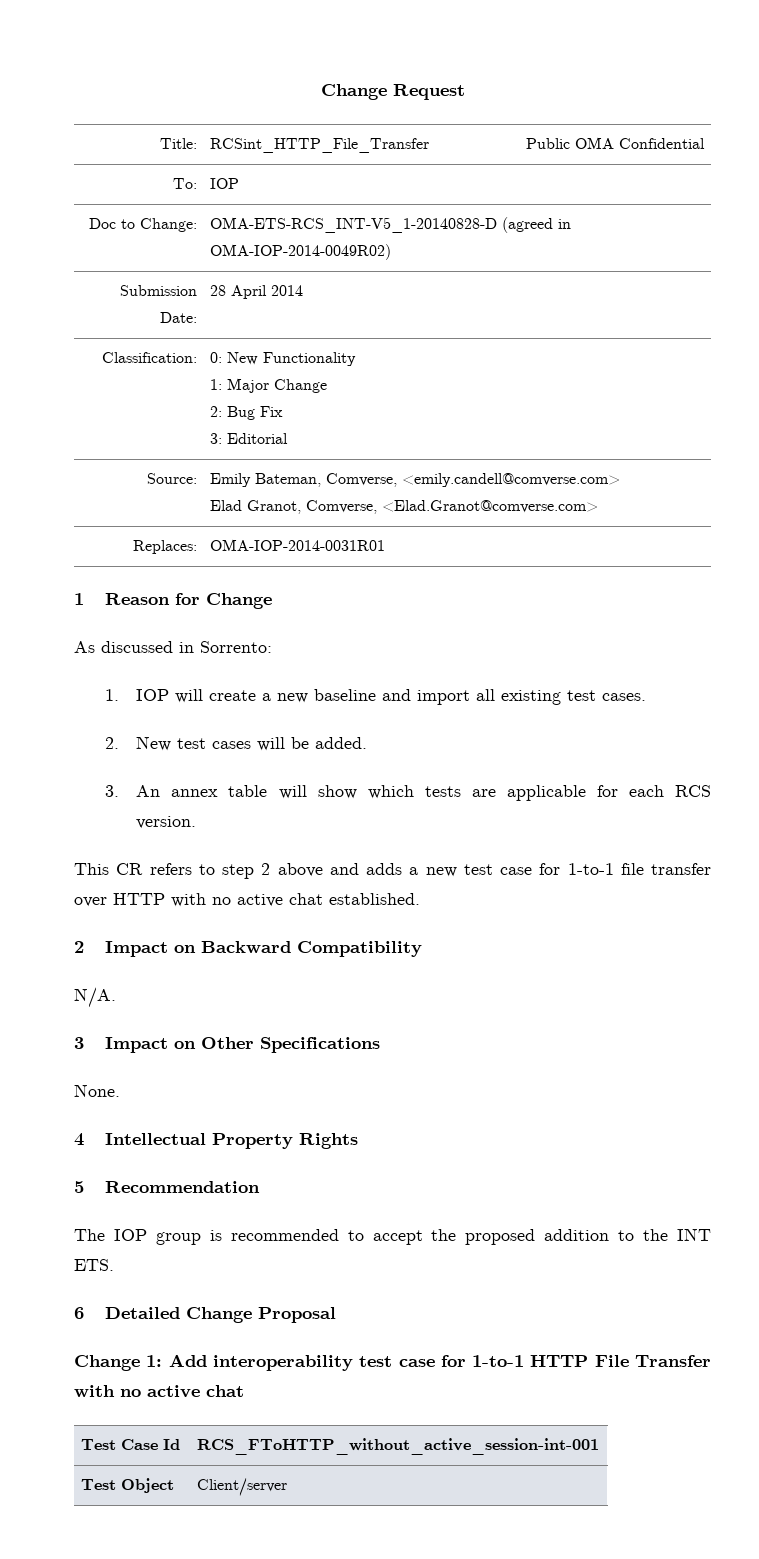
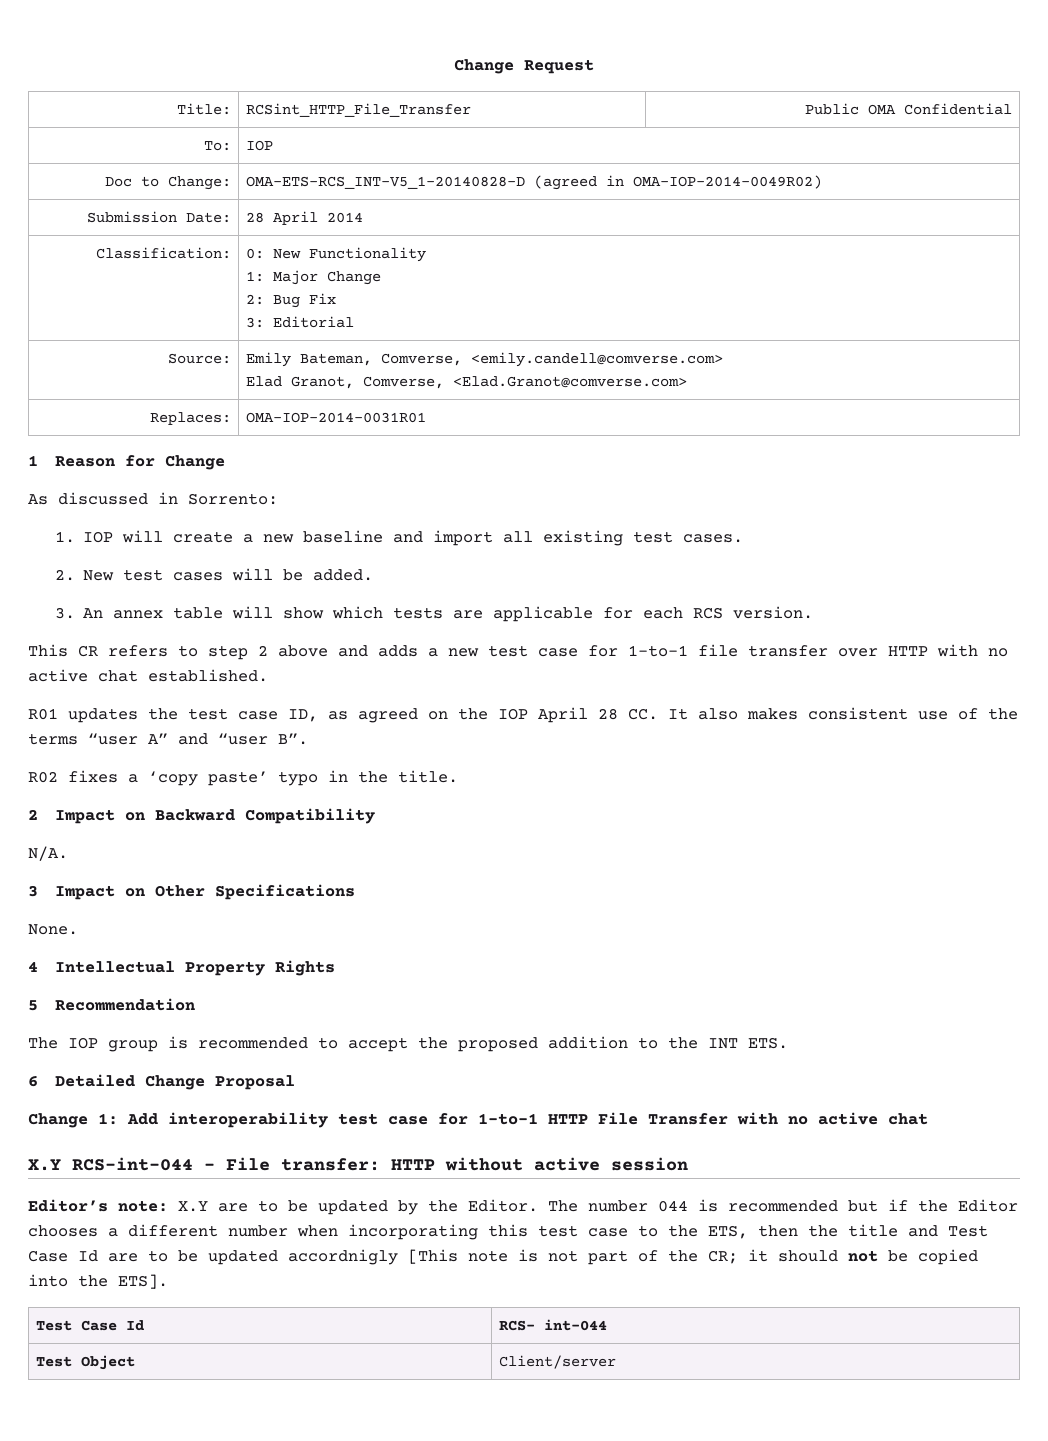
(420, 899) none -> [28,707,1018,723] [28,733,308,745] [28,770,458,786] // R01 updates the test case ID, as agreed on the IOP April 28 CC. It also makes consistent use of the terms “user A” and “user B”. // R02 fixes a ‘copy paste’ typo in the title.
(244, 1391) none -> [28,1157,688,1171] [28,1199,1018,1215] [28,1224,988,1240] [28,1249,978,1265] [28,1274,168,1289] // X.Y RCS-int-044 - File transfer: HTTP without active session // Editor’s note: X.Y are to be updated by the Editor. The number 044 is recommended but if the Editor chooses a different number when incorporating this test case to the ETS, then the title and Test Case Id are to be updated accordnigly [This note is not part of the CR; it should not be copied into the ETS].
[197,1438,600,1455] RCS_FToHTTP_without_active_session-int-001 -> [498,1319,607,1331] RCS- int-044

